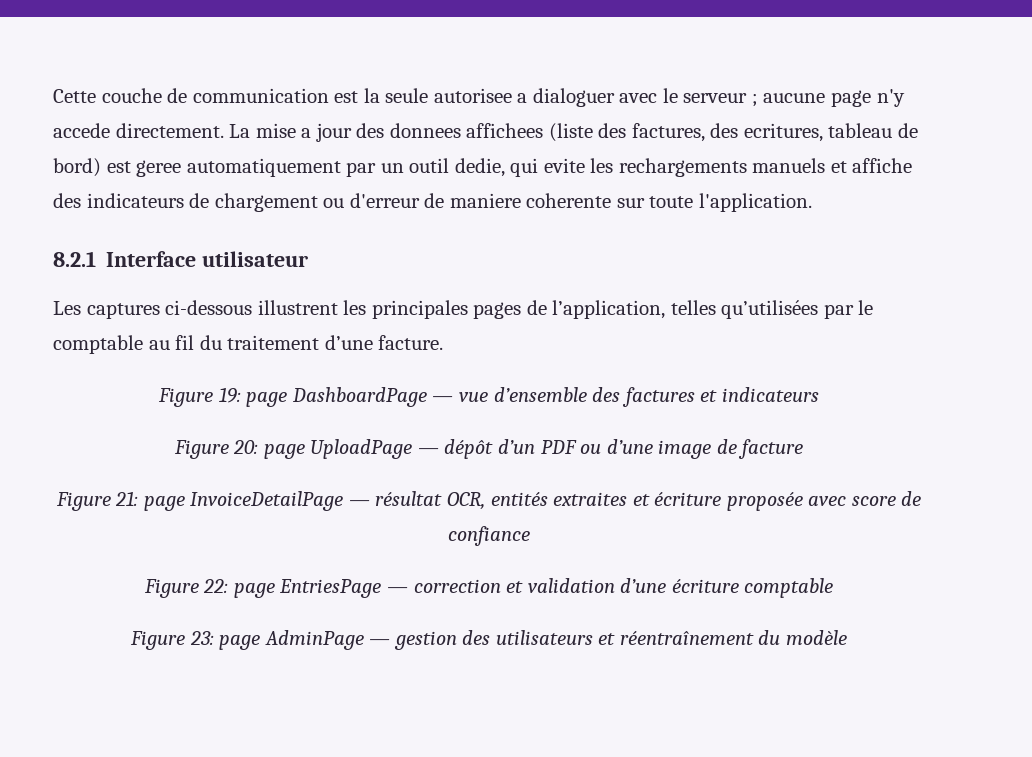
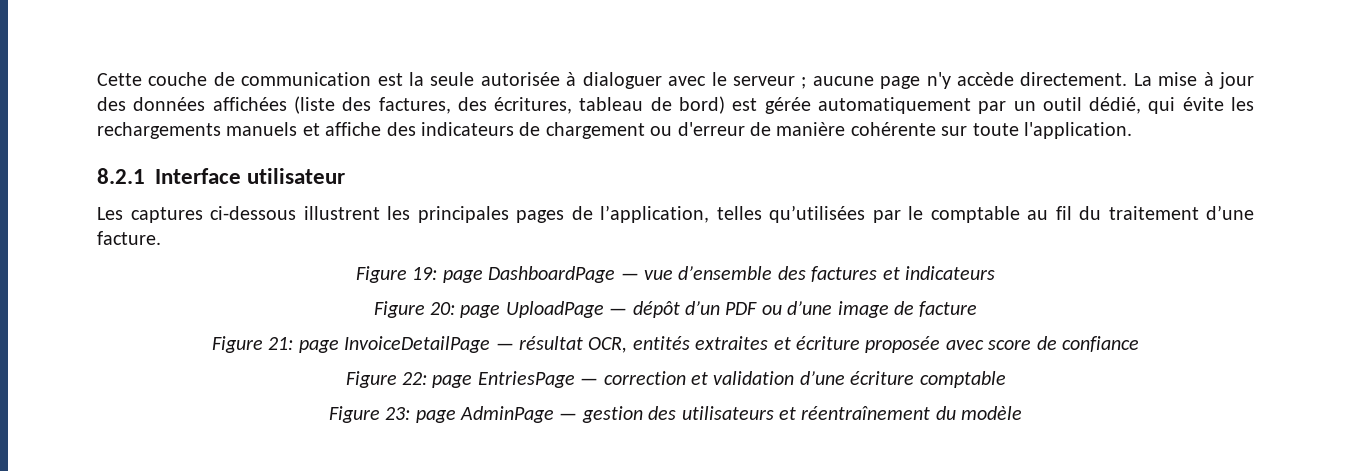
[433,88,528,103] autorisee a -> [480,72,577,86] autorisée à
[53,123,110,138] accede -> [956,72,1014,86] accède
[301,128,312,138] a -> [1203,72,1214,86] à
[389,123,544,138] donnees affichees -> [133,97,287,111] données affichées
[743,123,823,142] ecritures, -> [494,97,573,114] écritures,
[136,160,182,177] geree -> [764,97,811,114] gérée
[454,158,585,177] dedie, qui evite -> [1089,97,1224,114] dédié, qui évite
[449,193,612,208] maniere coherente -> [776,122,936,136] manière cohérente

